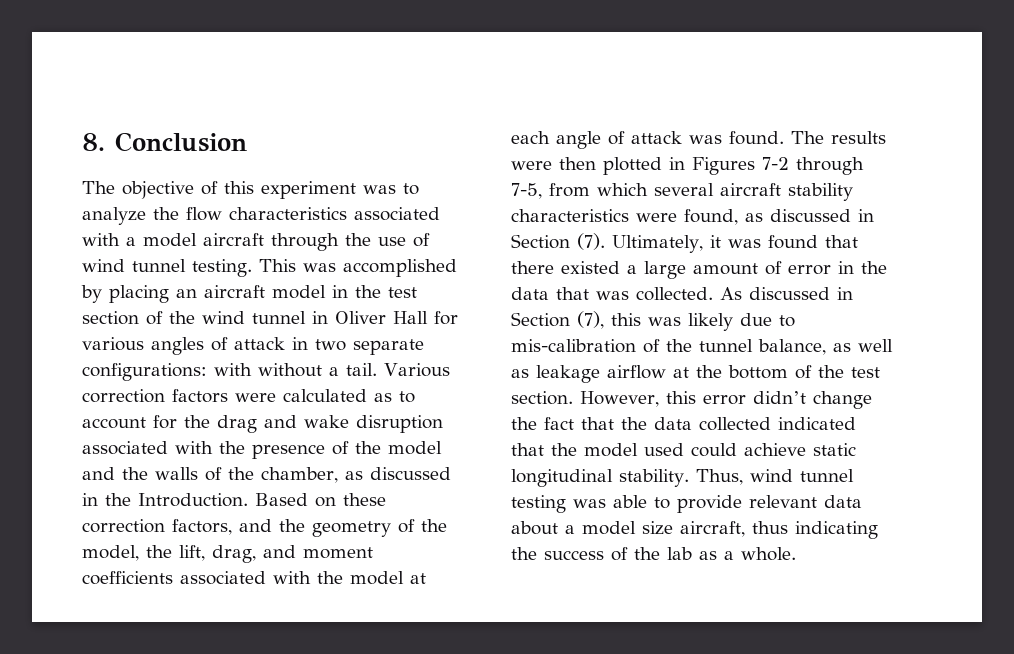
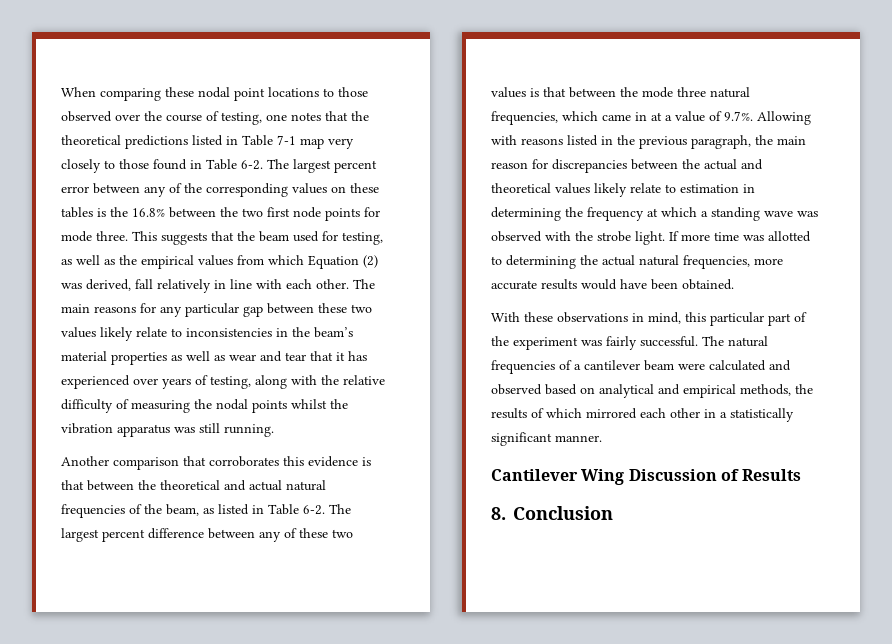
[82,132,247,152] [82,181,419,199] [82,207,440,225] [82,233,430,251] [82,259,457,277] [81,285,417,303] [82,311,458,325] [82,337,424,355] [82,363,450,381] [82,389,415,403] [82,415,443,433] [82,441,442,459] [82,467,451,483] [82,493,386,507] [82,519,447,537] [82,545,373,563] [82,571,426,585] [511,131,886,149] [511,157,864,175] [511,183,853,201] [511,209,874,225] [511,233,858,253] [511,261,887,279] [511,287,853,301] [511,311,795,331] [511,339,893,355] [511,365,880,383] [511,391,872,409] [511,417,856,431] [511,443,856,457] [511,469,854,487] [511,495,862,513] [511,521,878,539] [511,547,796,561] 8. Conclusion // The objective of this experiment was to analyze the flow characteristics associated with a model aircraft through the use of wind tunnel testing. This was accomplished by placing an aircraft model in the test section of the wind tunnel in Oliver Hall for various angles of attack in two separate configurations: with without a tail. Various correction factors were calculated as to account for the drag and wake disruption associated with the presence of the model and the walls of the chamber, as discussed in the Introduction. Based on these correction factors, and the geometry of the model, the lift, drag, and moment coefficients associated with the model at each angle of attack was found. The results were then plotted in Figures 7-2 through 7-5, from which several aircraft stability characteristics were found, as discussed in Section (7). Ultimately, it was found that there existed a large amount of error in the data that was collected. As discussed in Section (7), this was likely due to mis-calibration of the tunnel balance, as well as leakage airflow at the bottom of the test section. However, this error didn’t change the fact that the data collected indicated that the model used could achieve static longitudinal stability. Thus, wind tunnel testing was able to provide relevant data about a model size aircraft, thus indicating the success of the lab as a whole. -> [61,87,368,101] [61,111,369,125] [61,135,354,149] [61,159,377,173] [61,183,379,197] [61,207,380,221] [61,231,383,245] [61,255,378,269] [61,279,375,293] [61,303,372,317] [61,327,353,341] [61,351,367,365] [61,375,385,389] [61,399,348,413] [61,423,274,437] [61,456,371,470] [61,480,326,491] [61,504,351,518] [61,528,353,542] [491,87,750,98] [491,111,811,125] [491,135,806,149] [491,159,763,173] [491,183,755,197] [491,207,818,221] [491,231,811,245] [491,255,783,269] [491,279,734,290] [491,312,807,326] [491,336,768,350] [491,360,791,374] [491,384,813,398] [491,408,794,422] [491,432,602,446] [491,469,802,485] [491,506,613,520] When comparing these nodal point locations to those observed over the course of testing, one notes that the theoretical predictions listed in Table 7-1 map very closely to those found in Table 6-2. The largest percent error between any of the corresponding values on these tables is the 16.8% between the two first node points for mode three. This suggests that the beam used for testing, as well as the empirical values from which Equation (2) was derived, fall relatively in line with each other. The main reasons for any particular gap between these two values likely relate to inconsistencies in the beam’s material properties as well as wear and tear that it has experienced over years of testing, along with the relative difficulty of measuring the nodal points whilst the vibration apparatus was still running. // Another comparison that corroborates this evidence is that between the theoretical and actual natural frequencies of the beam, as listed in Table 6-2. The largest percent difference between any of these two values is that between the mode three natural frequencies, which came in at a value of 9.7%. Allowing with reasons listed in the previous paragraph, the main reason for discrepancies between the actual and theoretical values likely relate to estimation in determining the frequency at which a standing wave was observed with the strobe light. If more time was allotted to determining the actual natural frequencies, more accurate results would have been obtained. // With these observations in mind, this particular part of the experiment was fairly successful. The natural frequencies of a cantilever beam were calculated and observed based on analytical and empirical methods, the results of which mirrored each other in a statistically significant manner. // Cantilever Wing Discussion of Results // 8. Conclusion

